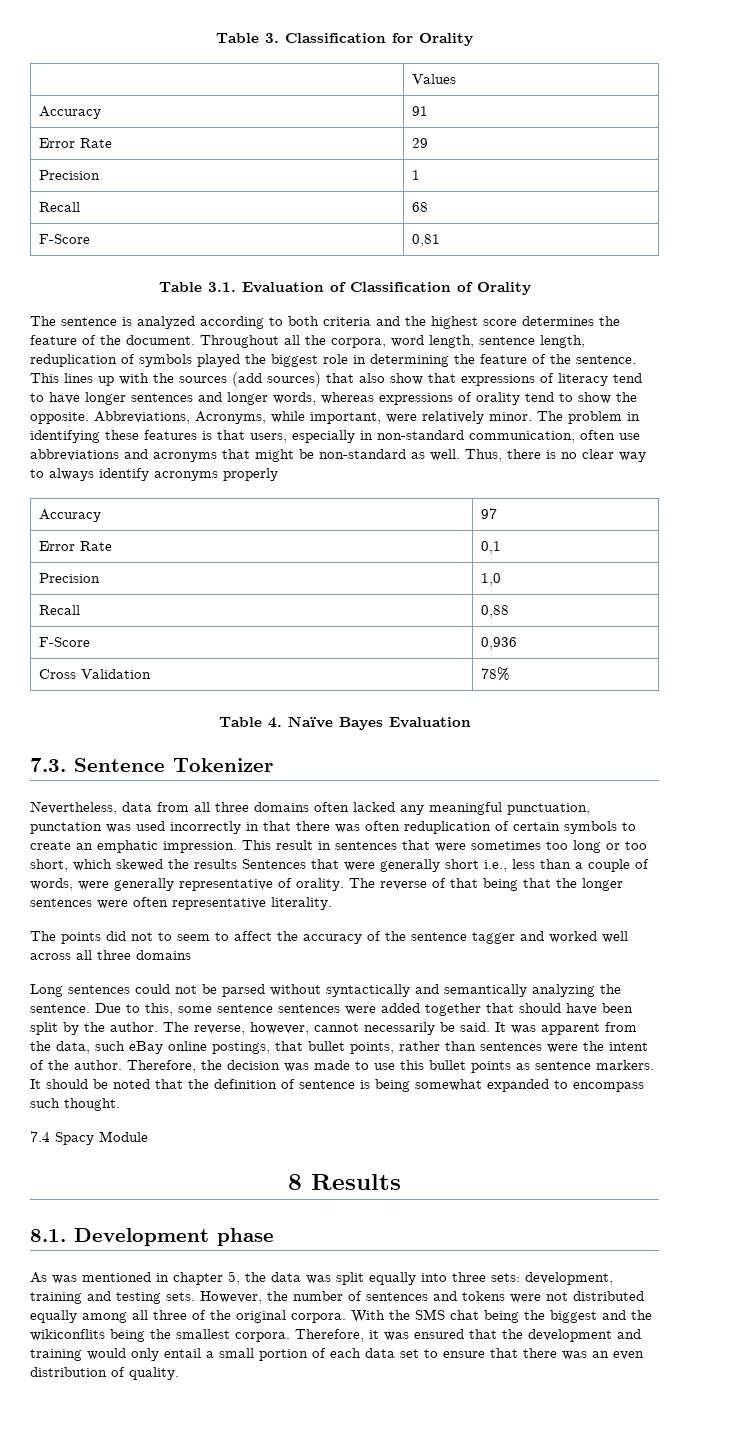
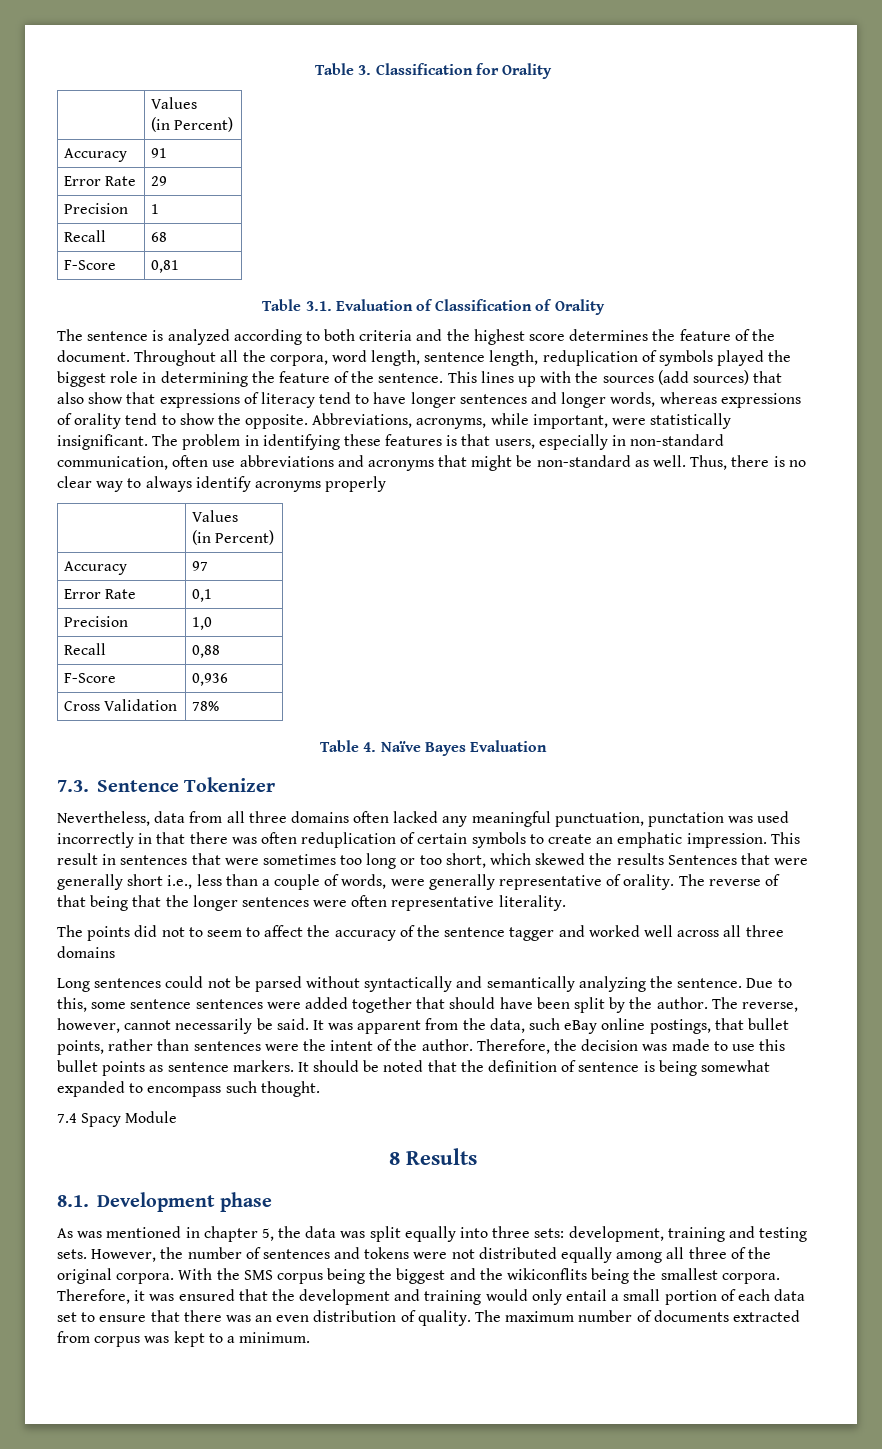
(456, 79) none -> [150,117,233,132] // (in Percent)
[195,411,266,424] Acronyms, -> [416,418,487,429] acronyms,
[422,411,532,424] relatively minor. -> [650,413,732,429] [57,434,148,450] statistically insignificant.
(278, 474) none -> [191,510,238,522] [191,530,274,545] // | Values // (in Percent)
[450,1310,479,1320] chat -> [276,1273,323,1284] corpus
(179, 1373) none -> [475,1310,800,1322] [57,1331,311,1347] The maximum number of documents extracted from corpus was kept to a minimum.

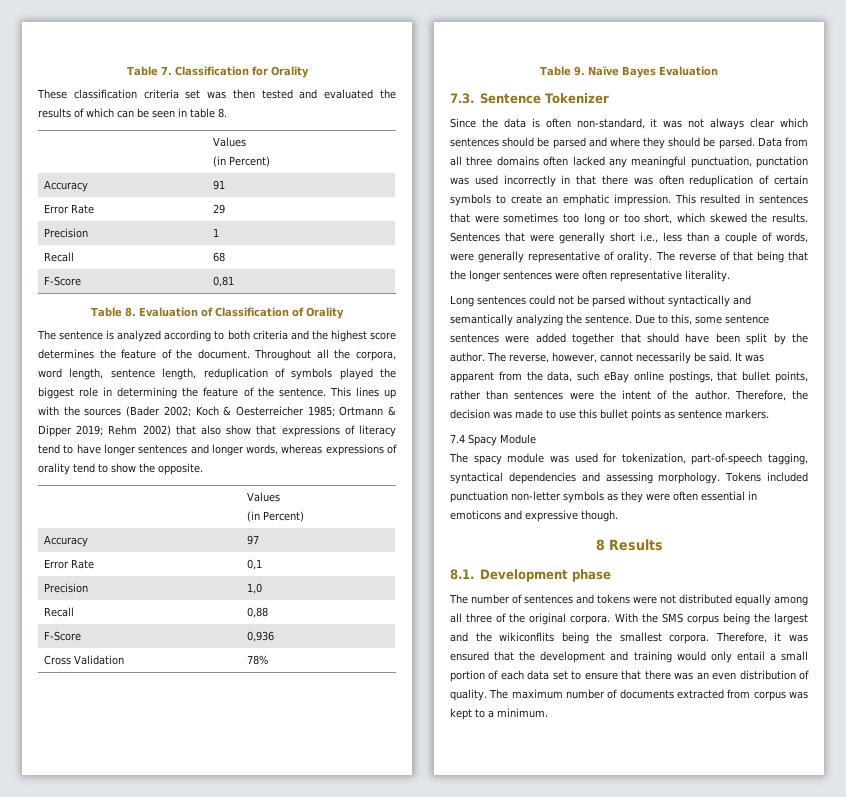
[315,63,372,75] Table 3. -> [126,66,172,76] Table 7.
(552, 71) none -> [37,89,396,99] [38,108,227,118] // These classification criteria set was then tested and evaluated the results of which can be seen in table 8.
[305,301,332,311] 3.1. -> [124,307,136,317] 8.
[657,370,749,385] (add sources) -> [126,406,396,417] [38,425,171,437] (Bader 2002; Koch & Oesterreicher 1985; Ortmann & Dipper 2019; Rehm 2002)
[312,413,732,429] [57,434,725,450] [57,455,806,471] [57,476,387,492] Abbreviations, acronyms, while important, were statistically insignificant. The problem in identifying these features is that users, especially in non-standard communication, often use abbreviations and acronyms that might be non-standard as well. Thus, there is no clear way to always identify acronyms properly -> (203, 469) none
[363,742,377,752] 4. -> [573,66,585,76] 9.
[57,811,186,826] Nevertheless, data -> [450,118,808,130] [450,137,782,149] Since the data is often non-standard, it was not always clear which sentences should be parsed and where they should be parsed. Data
[57,853,98,865] result -> [700,194,741,204] resulted
[616,853,664,865] results -> [772,213,808,223] results.
[57,925,784,941] [57,946,115,958] // The points did not to seem to affect the accuracy of the sentence tagger and worked well across all three domains -> (730, 276) none
[297,1060,770,1076] [57,1081,320,1097] [57,1111,178,1127] It should be noted that the definition of sentence is being somewhat expanded to encompass such thought. // 7.4 Spacy Module -> [450,434,536,446] [449,453,808,465] [450,472,808,484] [450,491,757,503] [450,510,618,522] // 7.4 Spacy Module // The spacy module was used for tokenization, part-of-speech tagging, syntactical dependencies and assessing morphology. Tokens included punctuation non-letter symbols as they were often essential in emoticons and expressive though.
[57,1226,808,1242] [57,1247,184,1262] As was mentioned in chapter 5, the data was split equally into three sets: development, training and testing sets. However, the -> [449,594,468,604] The
[396,1268,446,1284] biggest -> [774,613,808,625] largest

